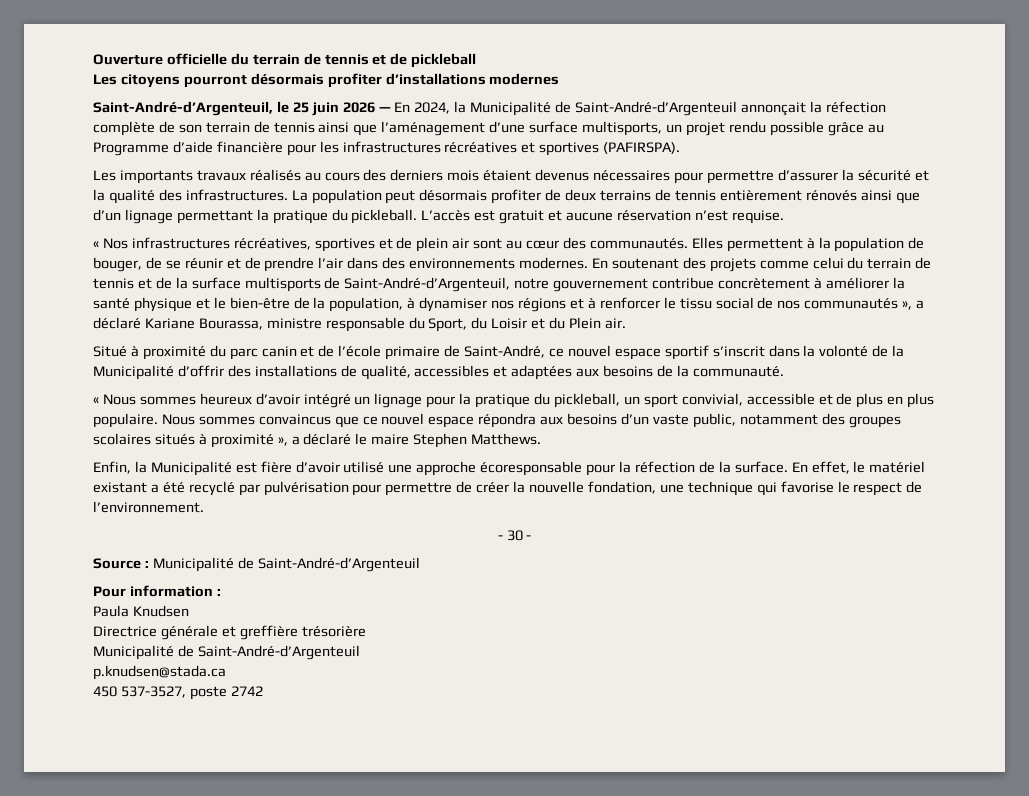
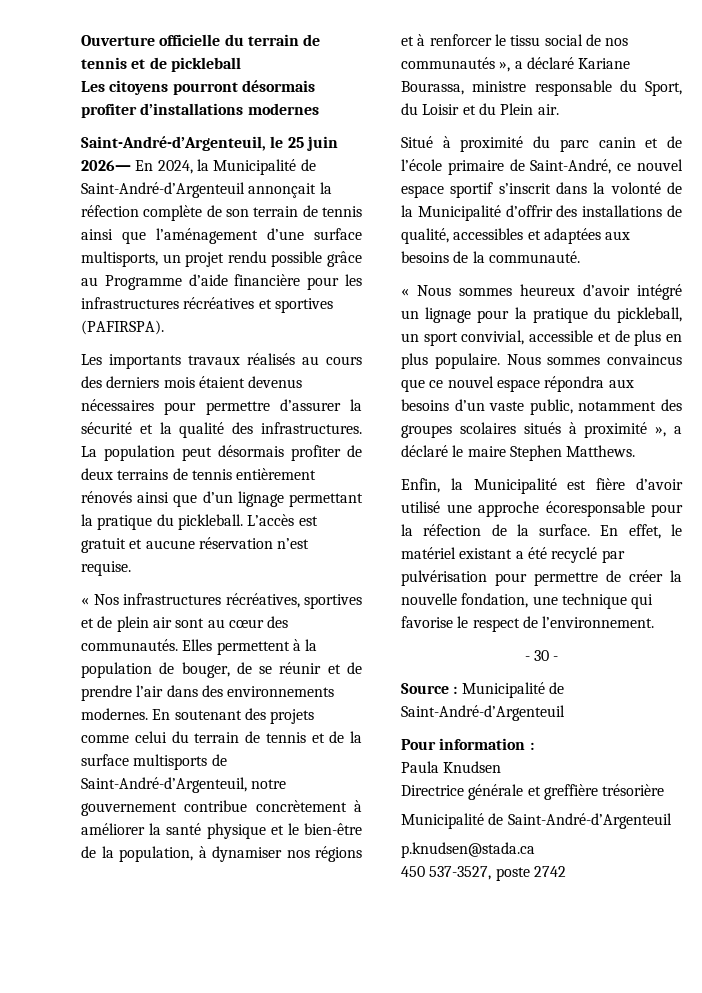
[342,102,391,113] 2026 — -> [81,160,131,171] 2026—

